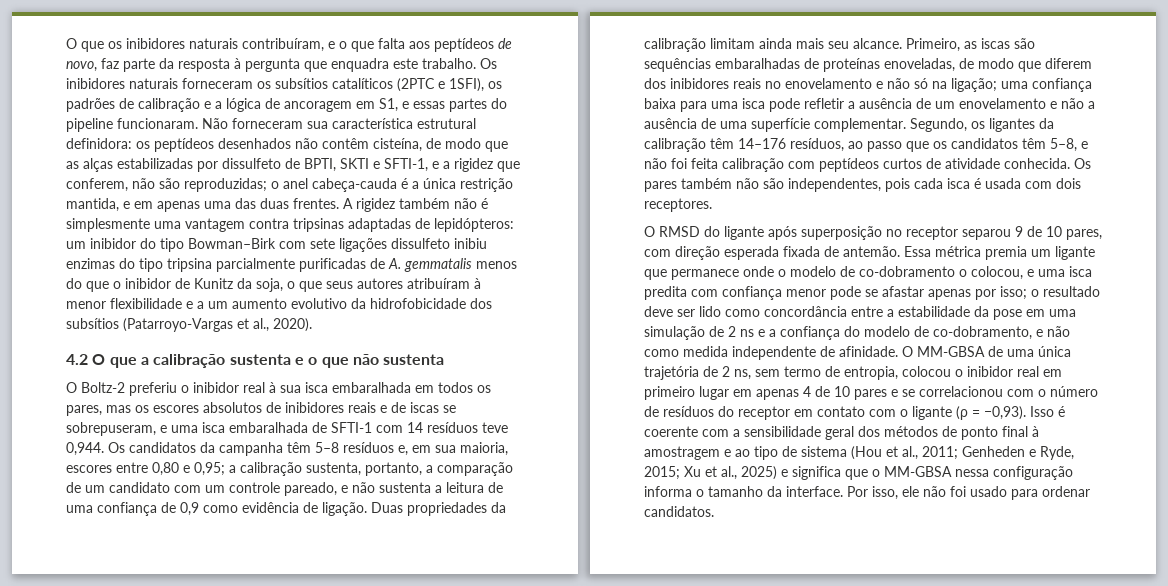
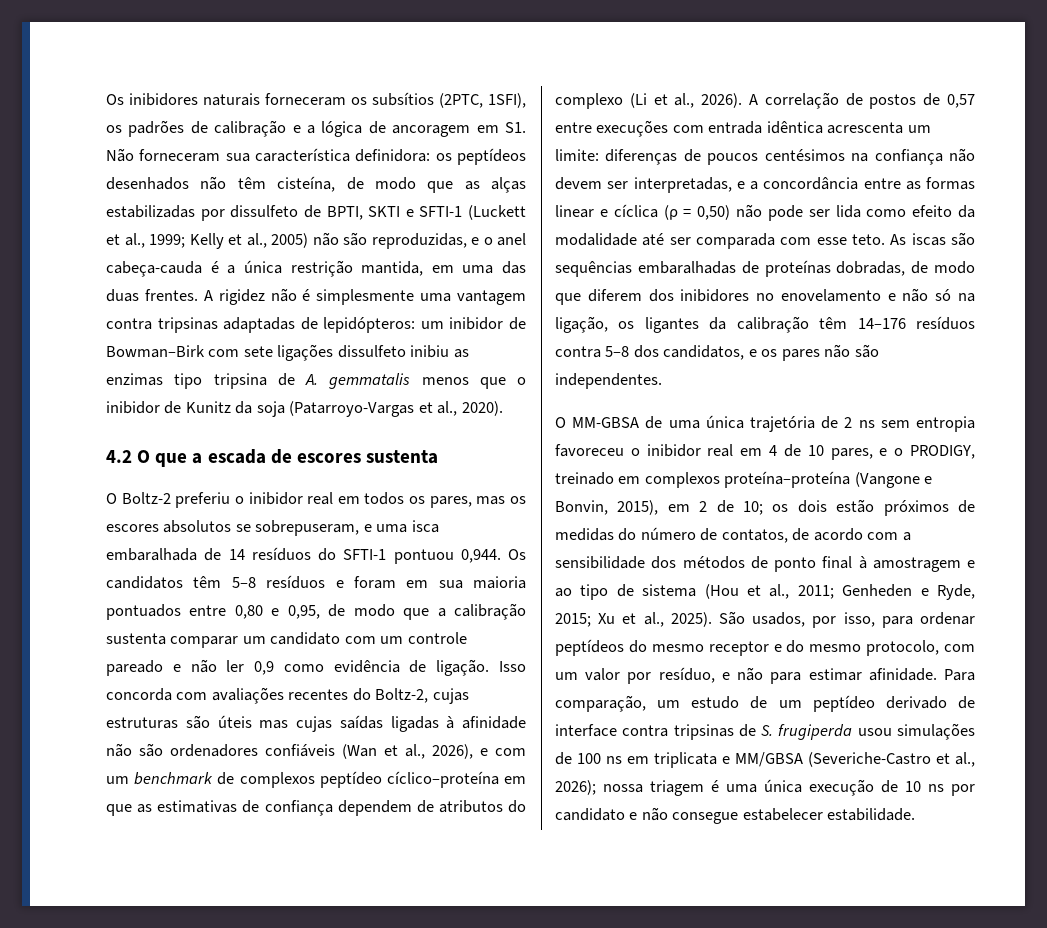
[66,38,512,52] [66,58,476,72] O que os inibidores naturais contribuíram, e o que falta aos peptídeos de novo, faz parte da resposta à pergunta que enquadra este trabalho. -> (106, 99) none
[332,78,445,92] catalíticos (2PTC e -> [439,93,483,108] (2PTC,
[379,98,507,112] [66,118,198,132] S1, e essas partes do pipeline funcionaram. -> [504,122,526,133] S1.
[417,118,476,129] estrutural -> (350, 155) none
[322,138,369,149] contêm -> [237,177,266,189] têm
[384,158,520,172] [66,178,267,192] SFTI-1, e a rigidez que conferem, não são reproduzidas; -> [419,205,526,220] [106,232,479,249] SFTI-1 (Luckett et al., 1999; Kelly et al., 2005) não são reproduzidas, e
[123,201,200,212] e em apenas -> [431,265,454,273] em
[399,198,450,209] também -> (265, 297) none
[140,238,184,252] do tipo -> [509,317,526,330] de
[66,258,366,272] enzimas do tipo tripsina parcialmente purificadas -> [453,349,469,358] [106,373,267,389] as enzimas tipo tripsina
[66,278,82,289] do -> (469, 381) none
[256,278,481,292] [66,298,492,309] [66,318,119,329] soja, o que seus autores atribuíram à menor flexibilidade e a um aumento evolutivo da hidrofobicidade dos subsítios -> [256,401,285,417] soja
[153,354,379,368] calibração sustenta e o que não -> [207,449,361,464] escada de escores
[269,382,411,393] à sua isca embaralhada -> (334, 498) none
[266,402,439,413] de inibidores reais e de iscas -> (232, 526) none
[331,422,508,433] SFTI-1 com 14 resíduos teve -> [228,547,454,564] 14 resíduos do SFTI-1 pontuou
[200,442,283,456] da campanha -> (183, 582) none
[398,442,508,456] [66,462,513,476] [66,482,81,493] e, em sua maioria, escores entre 0,80 e 0,95; a calibração sustenta, portanto, a comparação de -> [335,576,526,589] [106,603,527,620] [106,633,239,648] e foram em sua maioria pontuados entre 0,80 e 0,95, de modo que a calibração sustenta comparar
[284,482,503,496] [66,502,176,516] pareado, e não sustenta a leitura de uma confiança de -> [106,659,245,676] pareado e não ler
[371,502,506,516] [644,38,977,52] Duas propriedades da calibração limitam ainda mais seu alcance. Primeiro, as -> [499,661,526,672] [106,687,469,704] [106,715,526,732] [106,743,526,759] [106,771,526,788] [106,800,526,816] [555,92,975,109] [555,120,931,137] [555,148,975,165] [555,177,975,193] [555,204,975,221] [555,233,907,249] Isso concorda com avaliações recentes do Boltz-2, cujas estruturas são úteis mas cujas saídas ligadas à afinidade não são ordenadores confiáveis (Wan et al., 2026), e com um benchmark de complexos peptídeo cíclico–proteína em que as estimativas de confiança dependem de atributos do complexo (Li et al., 2026). A correlação de postos de 0,57 entre execuções com entrada idêntica acrescenta um limite: diferenças de poucos centésimos na confiança não devem ser interpretadas, e a concordância entre as formas linear e cíclica (ρ = 0,50) não pode ser lida como efeito da modalidade até ser comparada com esse teto. As
[884,58,955,72] enoveladas, -> [836,261,906,276] dobradas,
[733,78,761,89] reais -> (750, 295) none
[951,78,1092,92] [644,98,1095,112] [644,118,967,132] ligação; uma confiança baixa para uma isca pode refletir a ausência de um enovelamento e não a ausência de uma superfície complementar. Segundo, -> [555,316,608,333] ligação,
[790,138,1088,152] [644,158,1091,172] [644,178,1081,192] [644,198,712,212] [644,226,1102,240] [644,246,1095,260] [644,266,1092,280] [644,286,1100,300] [644,306,1076,320] [644,326,1070,340] [644,346,898,360] resíduos, ao passo que os candidatos têm 5–8, e não foi feita calibração com peptídeos curtos de atividade conhecida. Os pares também não são independentes, pois cada isca é usada com dois receptores. // O RMSD do ligante após superposição no receptor separou 9 de 10 pares, com direção esperada fixada de antemão. Essa métrica premia um ligante que permanece onde o modelo de co-dobramento o colocou, e uma isca predita com confiança menor pode se afastar apenas por isso; o resultado deve ser lido como concordância entre a estabilidade da pose em uma simulação de 2 ns e a confiança do modelo de co-dobramento, e não como medida independente de afinidade. -> [916,316,975,330] [555,344,879,361] [555,373,662,389] resíduos contra 5–8 dos candidatos, e os pares não são independentes. //
[734,366,1062,380] [644,386,1098,400] [644,406,1065,420] [644,426,698,437] ns, sem termo de entropia, colocou o inibidor real em primeiro lugar em apenas 4 de 10 pares e se correlacionou com o número de resíduos do receptor em contato com o ligante (ρ = −0,93). Isso é coerente -> [858,416,975,432] [555,444,975,460] [555,471,933,488] [555,499,975,516] [555,527,863,543] ns sem entropia favoreceu o inibidor real em 4 de 10 pares, e o PRODIGY, treinado em complexos proteína–proteína (Vangone e Bonvin, 2015), em 2 de 10; os dois estão próximos de medidas do número de contatos, de acordo
[825,426,854,440] geral -> (645, 562) none
[741,466,1073,480] [644,486,1090,500] [644,506,714,517] 2025) e significa que o MM-GBSA nessa configuração informa o tamanho da interface. Por isso, ele não foi usado para ordenar candidatos. -> [670,611,975,628] [555,639,975,656] [555,667,975,684] [555,695,975,712] [555,723,975,740] [555,752,975,768] [555,779,975,796] [555,807,916,824] 2025). São usados, por isso, para ordenar peptídeos do mesmo receptor e do mesmo protocolo, com um valor por resíduo, e não para estimar afinidade. Para comparação, um estudo de um peptídeo derivado de interface contra tripsinas de S. frugiperda usou simulações de 100 ns em triplicata e MM/GBSA (Severiche-Castro et al., 2026); nossa triagem é uma única execução de 10 ns por candidato e não consegue estabelecer estabilidade.

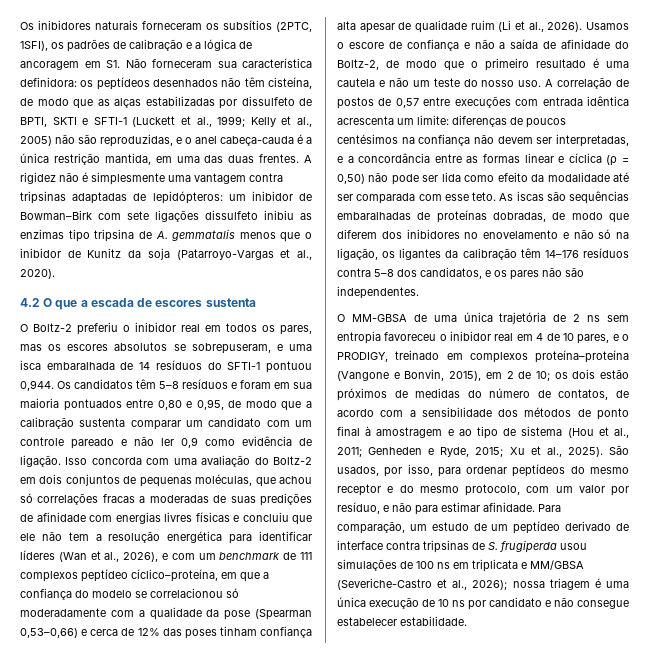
[211,687,469,704] [106,715,526,732] [106,743,335,757] avaliações recentes do Boltz-2, cujas estruturas são úteis mas cujas saídas ligadas à afinidade não são ordenadores confiáveis -> [173,455,312,467] [20,474,312,487] [20,493,312,506] [20,512,312,525] [20,531,312,544] [20,550,55,560] uma avaliação do Boltz-2 em dois conjuntos de pequenas moléculas, que achou só correlações fracas a moderadas de suas predições de afinidade com energias livres físicas e concluiu que ele não tem a resolução energética para identificar líderes
(235, 778) none -> [300,552,313,560] 111
[386,771,499,788] cíclico–proteína -> [131,569,218,582] cíclico–proteína,
[137,800,526,816] [555,93,743,109] as estimativas de confiança dependem de atributos do complexo (Li et al., 2026). -> [263,572,269,579] [20,588,239,600] [20,607,312,620] [20,626,312,639] [337,20,629,33] [337,39,629,51] [337,58,629,71] [337,77,542,87] a confiança do modelo se correlacionou só moderadamente com a qualidade da pose (Spearman 0,53–0,66) e cerca de 12% das poses tinham confiança alta apesar de qualidade ruim (Li et al., 2026). Usamos o escore de confiança e não a saída de afinidade do Boltz-2, de modo que o primeiro resultado é uma cautela e não um teste do nosso uso.

